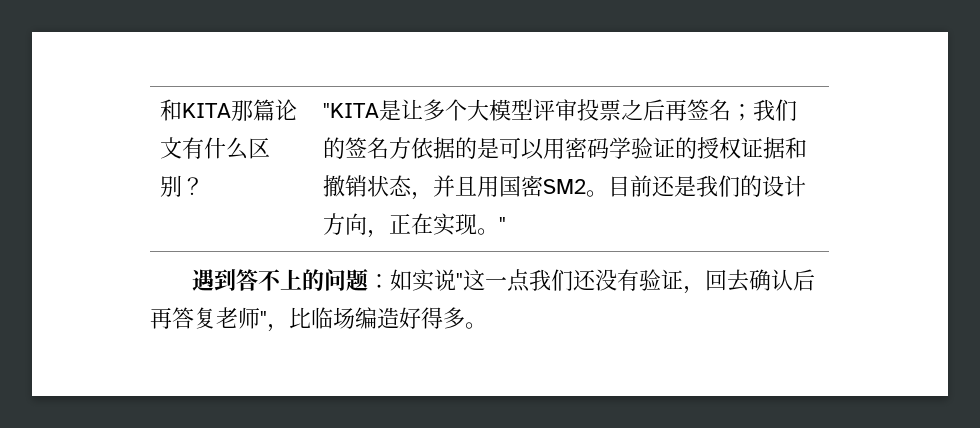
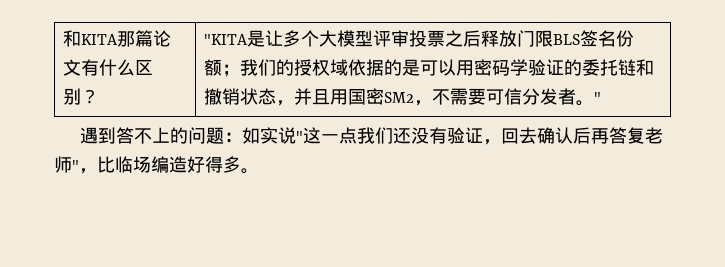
[665,99,732,121] 再签名 -> [480,30,634,47] [203,59,222,76] 释放门限BLS签名份额
[345,137,412,159] 签名方 -> [293,59,348,76] 授权域
[697,137,786,159] 授权证据 -> [581,59,636,76] 委托链
[586,175,807,197] [323,213,478,238] 。目前还是我们的设计方向，正在实现 -> [413,88,576,106] ，不需要可信分发者

